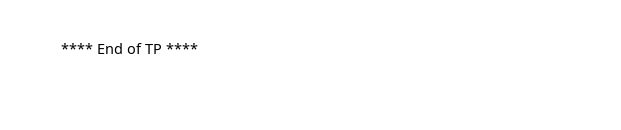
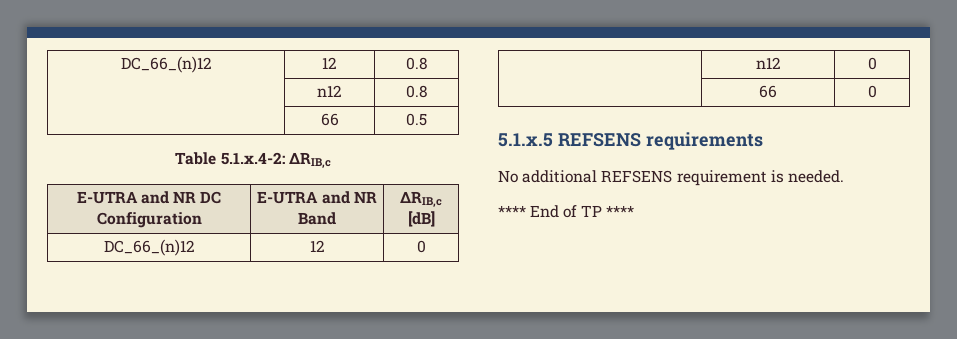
(61, 48) none -> [120,56,212,73] [322,57,337,69] [405,57,428,70] [317,85,342,97] [405,85,428,98] [320,113,339,126] [406,113,427,126] [175,152,331,168] [76,191,222,204] [96,212,202,228] [257,191,377,204] [298,212,336,225] [400,191,442,207] [407,211,435,227] [103,239,195,256] [309,240,325,252] [416,240,426,253] [755,57,781,69] [867,57,877,70] [759,85,777,98] [867,85,877,98] [498,132,763,150] [498,170,844,186] DC_66_(n)12 | 12 | 0.8 // | n12 | 0.8 // | 66 | 0.5 // Table 5.1.x.4-2: ΔRIB,c // E-UTRA and NR DC Configuration | E-UTRA and NR Band | ΔRIB,c [dB] // DC_66_(n)12 | 12 | 0 // | n12 | 0 // | 66 | 0 // 5.1.x.5 REFSENS requirements // No additional REFSENS requirement is needed. //

